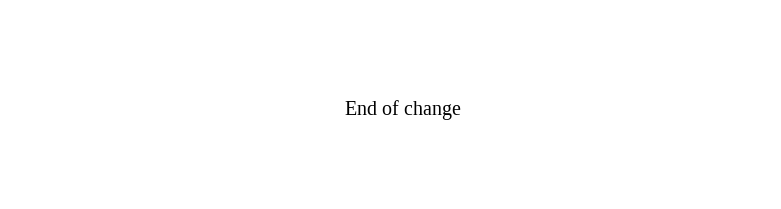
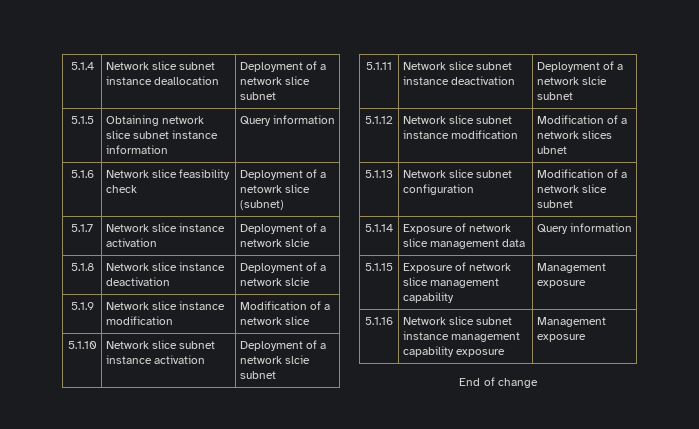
(344, 108) none -> [70,62,94,70] [105,61,216,70] [105,76,220,85] [239,61,327,72] [239,76,311,85] [239,92,276,100] [70,116,94,124] [105,115,205,126] [105,130,219,139] [105,145,168,154] [239,115,336,126] [70,170,94,178] [105,169,231,180] [105,185,137,193] [239,169,327,180] [239,184,311,193] [239,200,284,210] [71,224,93,232] [105,223,226,232] [105,238,157,247] [239,223,327,234] [239,238,311,247] [70,263,94,271] [105,262,226,271] [105,277,170,286] [239,262,327,273] [239,277,311,286] [70,302,94,310] [105,301,226,310] [105,316,173,325] [239,301,331,310] [239,316,311,325] [67,341,97,349] [105,340,216,349] [105,355,206,364] [239,340,327,351] [239,355,311,364] [239,371,276,379] [366,62,392,70] [402,61,513,70] [402,76,516,85] [536,61,624,72] [536,76,608,85] [536,92,573,100] [365,116,393,124] [402,115,513,124] [402,130,519,139] [536,115,628,124] [536,130,613,139] [536,146,567,154] [365,170,393,178] [402,169,513,178] [402,184,474,195] [536,169,628,178] [536,184,608,193] [536,200,573,208] [365,224,393,232] [402,223,512,234] [402,238,526,249] [536,223,633,234] [365,263,393,271] [402,262,512,273] [402,277,500,288] [402,292,454,303] [536,263,606,273] [536,280,586,288] [365,317,393,325] [402,316,513,325] [402,331,521,342] [402,346,506,357] [536,317,606,327] [536,334,586,342] 5.1.4 | Network slice subnet instance deallocation | Deployment of a network slice subnet // 5.1.5 | Obtaining network slice subnet instance information | Query information // 5.1.6 | Network slice feasibility check | Deployment of a netowrk slice (subnet) // 5.1.7 | Network slice instance activation | Deployment of a network slcie // 5.1.8 | Network slice instance deactivation | Deployment of a network slcie // 5.1.9 | Network slice instance modification | Modification of a network slice // 5.1.10 | Network slice subnet instance activation | Deployment of a network slcie subnet // 5.1.11 | Network slice subnet instance deactivation | Deployment of a network slcie subnet // 5.1.12 | Network slice subnet instance modification | Modification of a network slices ubnet // 5.1.13 | Network slice subnet configuration | Modification of a network slice subnet // 5.1.14 | Exposure of network slice management data | Query information // 5.1.15 | Exposure of network slice management capability | Management exposure // 5.1.16 | Network slice subnet instance management capability exposure | Management exposure //

